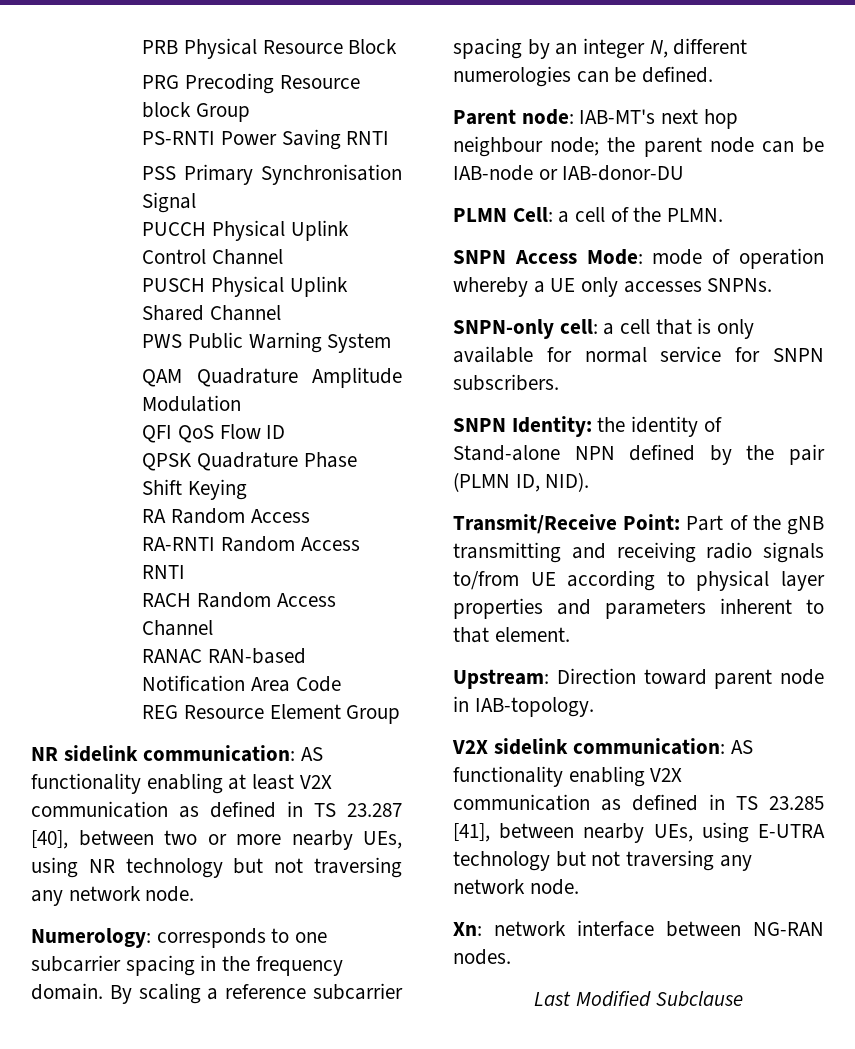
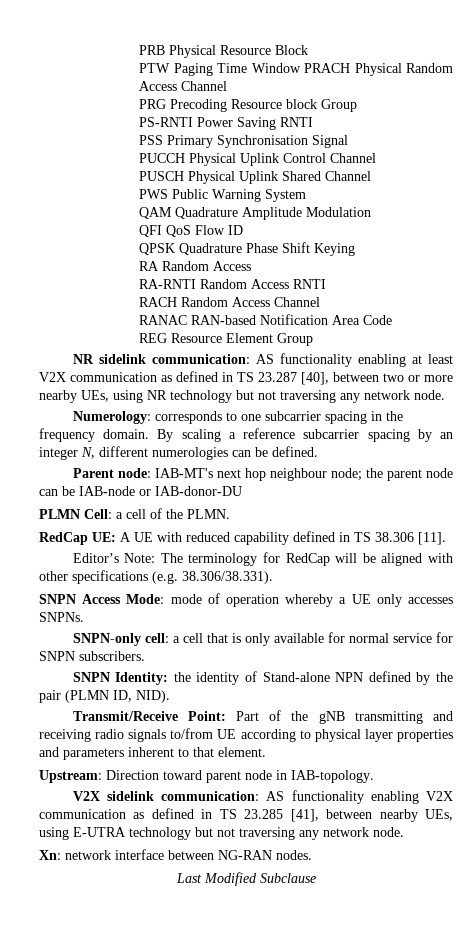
(398, 46) none -> [139,63,454,76] [139,81,228,91] // PTW Paging Time Window PRACH Physical Random Access Channel
(724, 215) none -> [39,531,446,545] [72,552,453,566] [39,570,273,584] // RedCap UE: A UE with reduced capability defined in TS 38.306 [11]. // Editor’s Note: The terminology for RedCap will be aligned with other specifications (e.g. 38.306/38.331).

